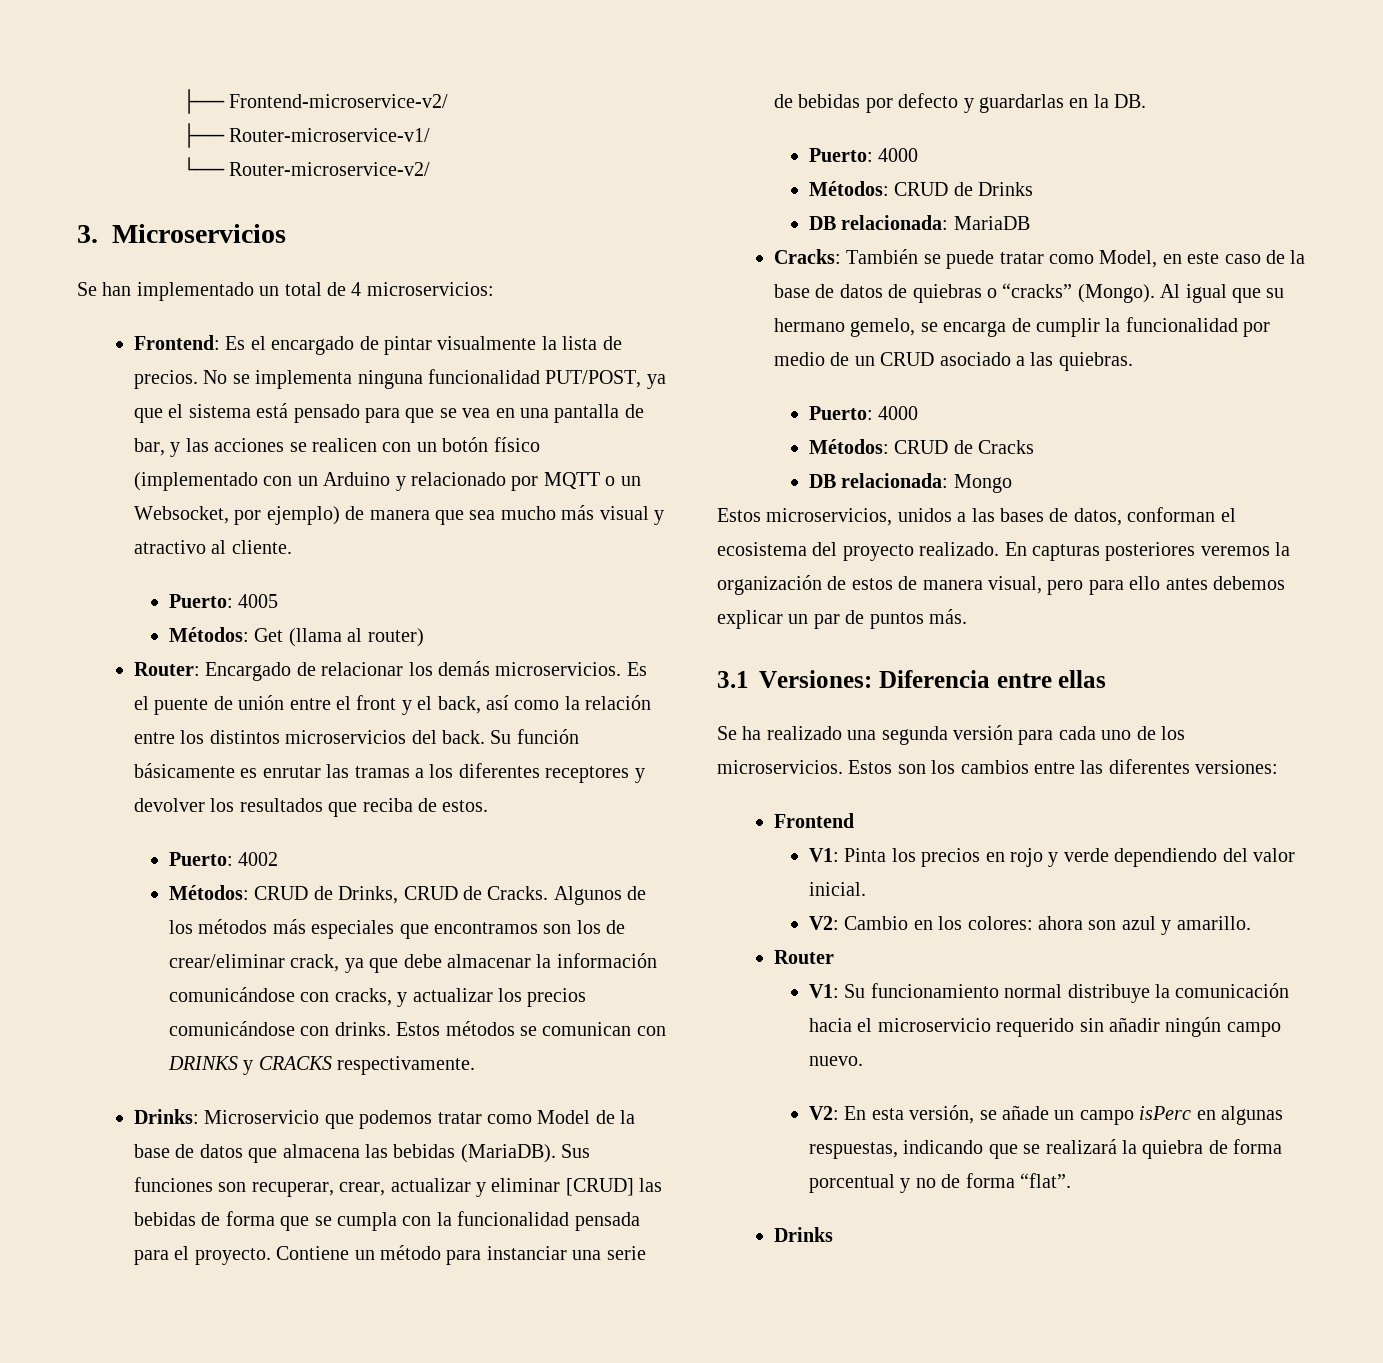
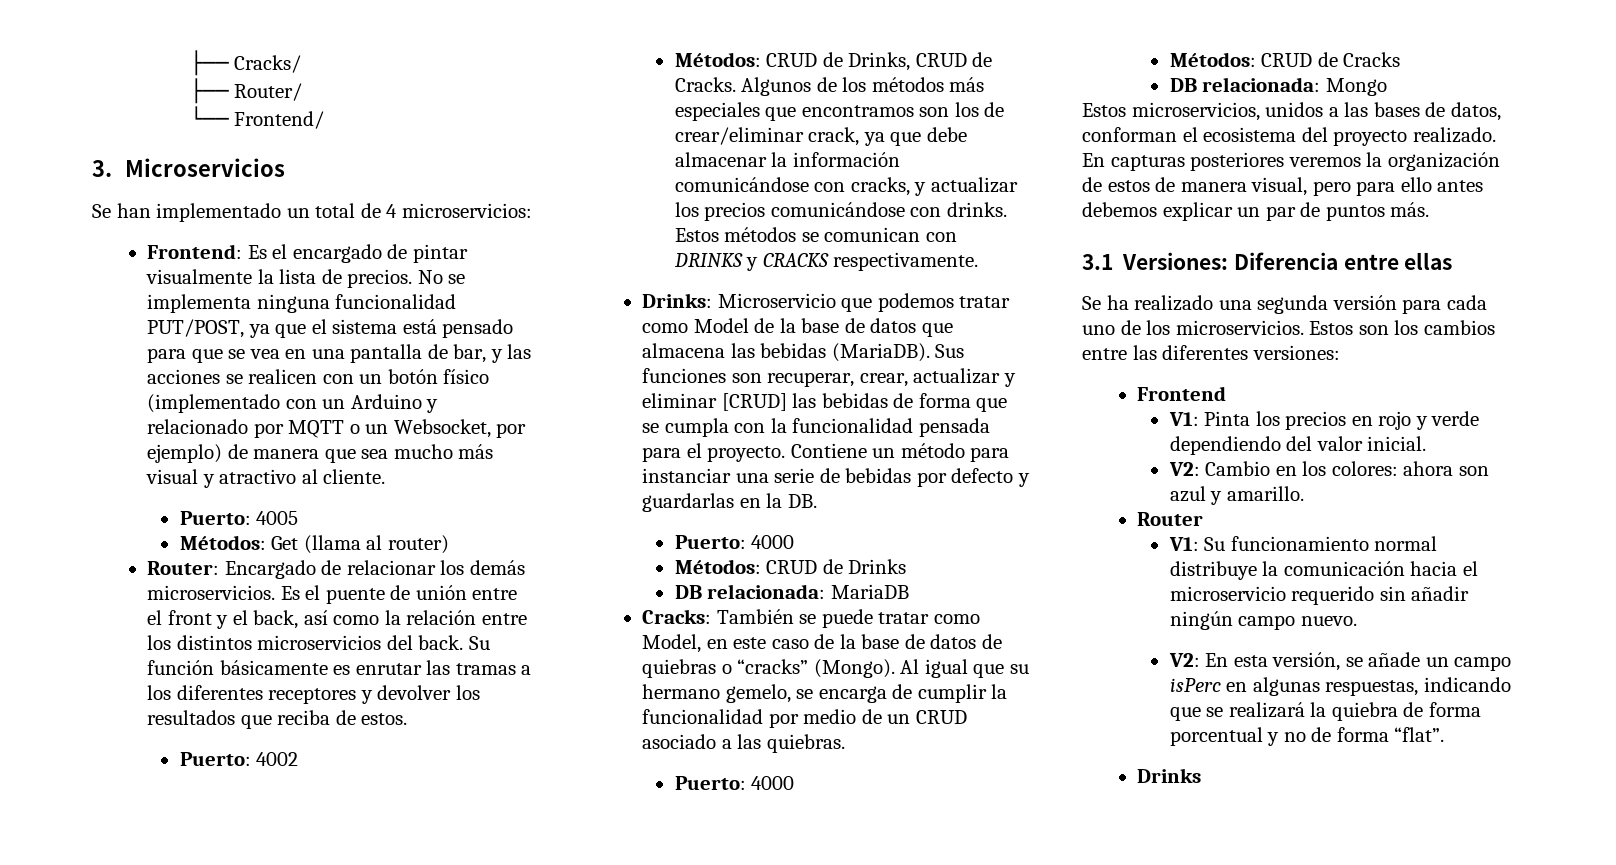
[181,89,449,114] [181,123,431,148] ├── Frontend-microservice-v2/ // ├── Router-microservice-v1/ -> [189,50,302,76] [189,78,303,104] ├── Cracks/ // ├── Router/
[229,162,431,176] Router-microservice-v2/ -> [234,111,325,129] Frontend/

